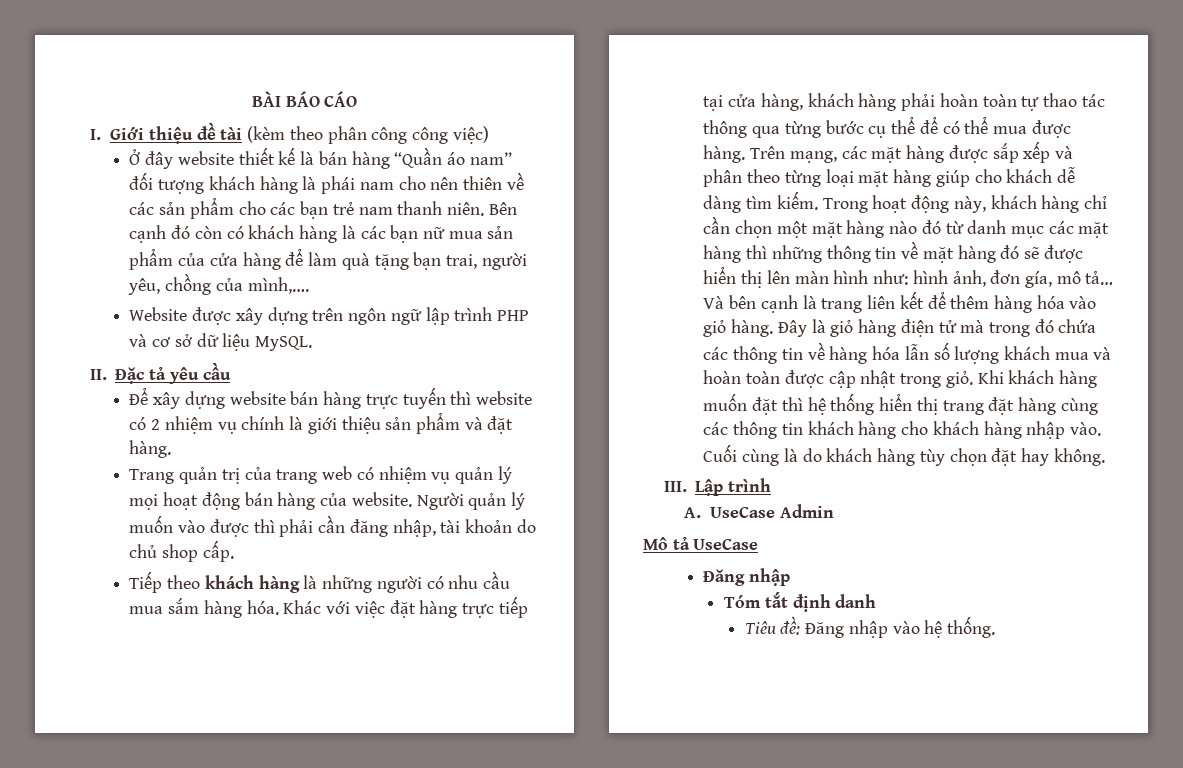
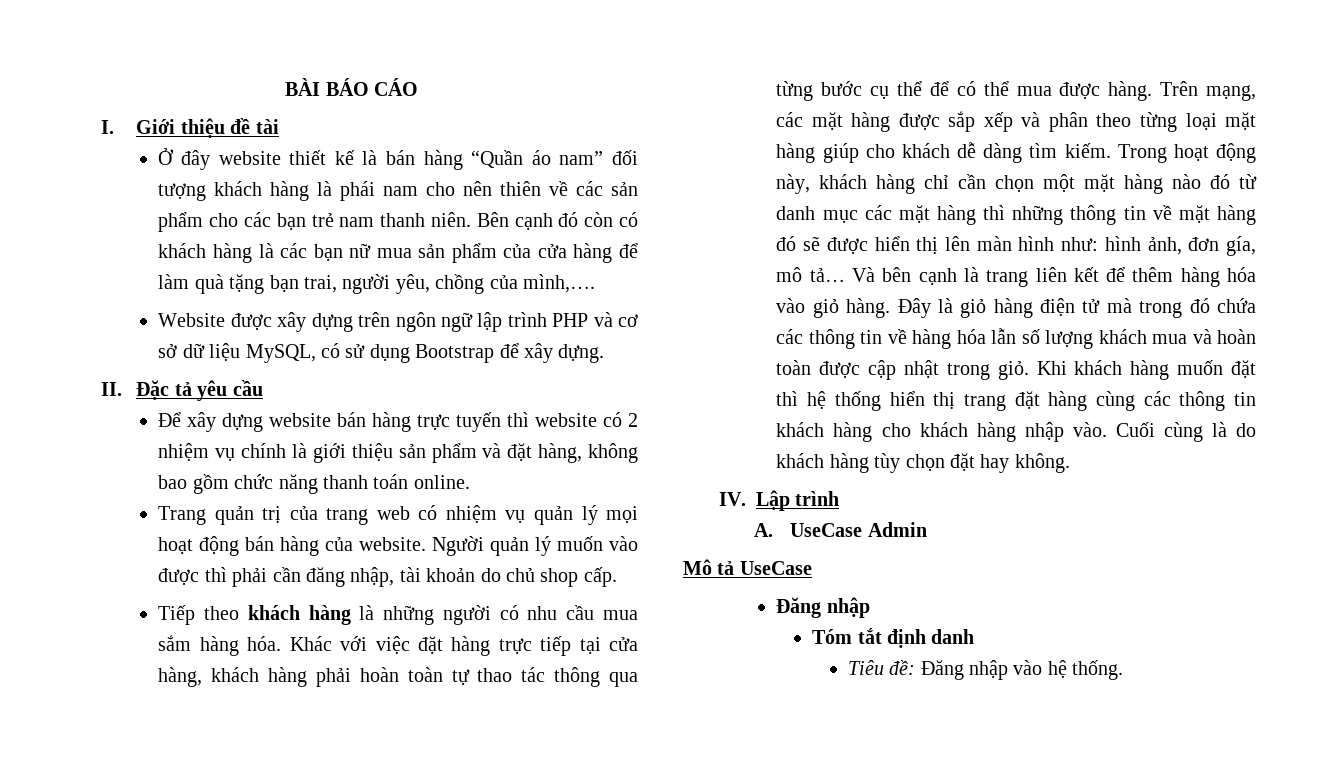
[247,126,489,144] (kèm theo phân công công việc) -> (279, 126) none
[255,336,313,351] MySQL. -> [245,343,605,363] MySQL, có sử dụng Bootstrap để xây dựng.
[129,440,172,458] hàng. -> [538,443,639,463] [158,474,470,494] hàng, không bao gồm chức năng thanh toán online.
[663,481,687,492] III. -> [718,492,746,506] IV.

